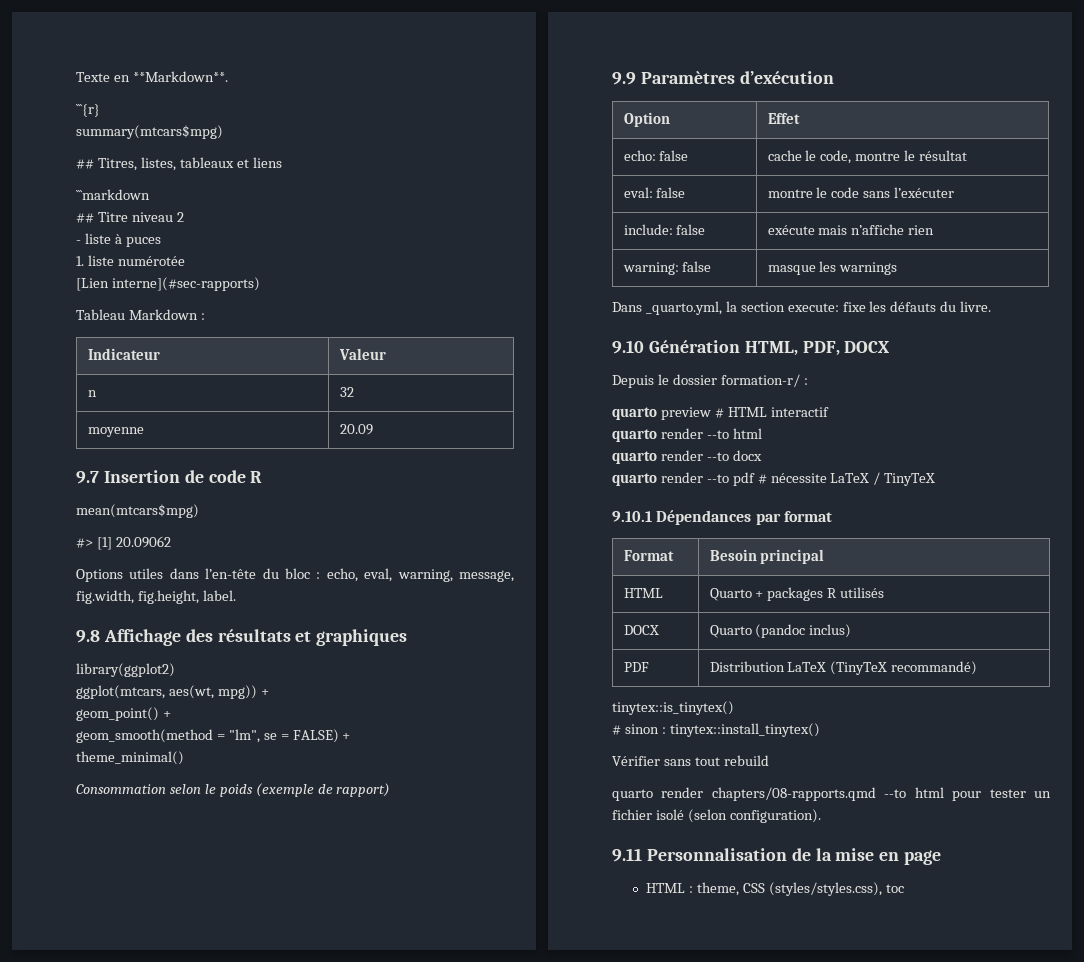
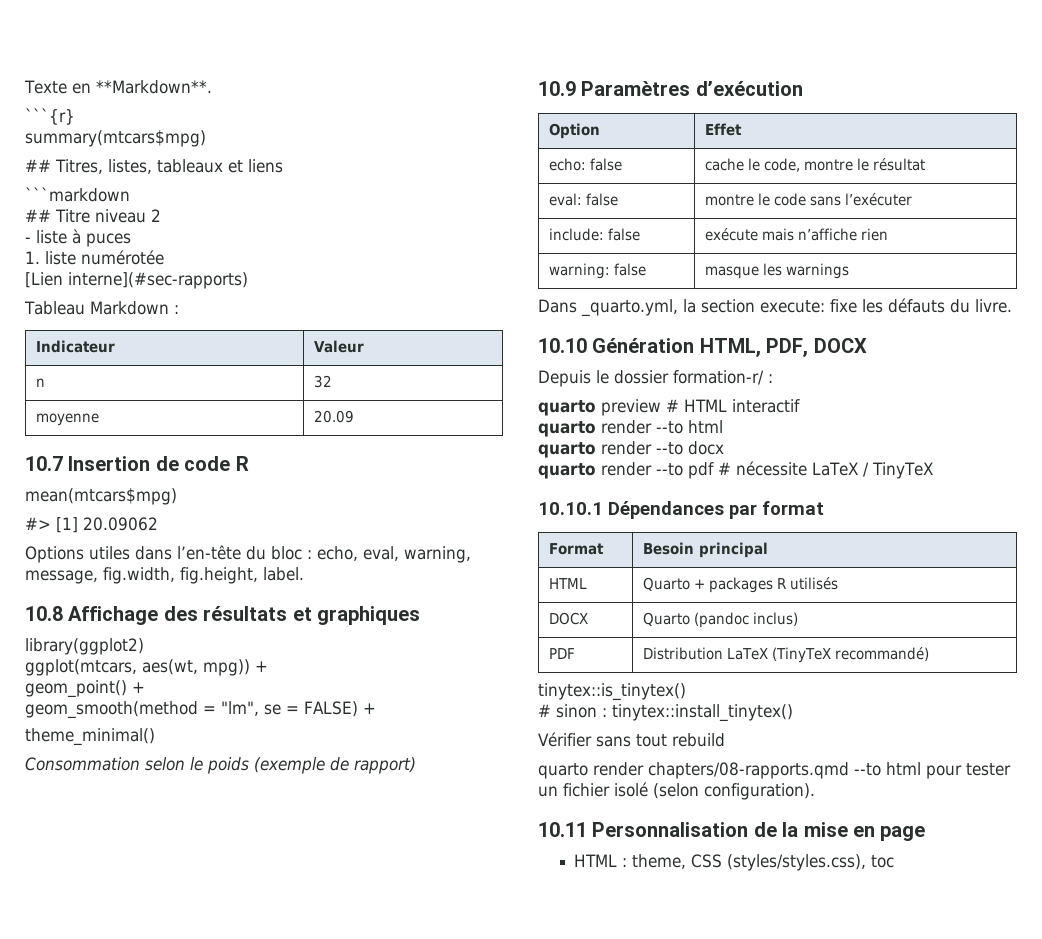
[76,471,99,484] 9.7 -> [25,456,63,471] 10.7
[76,630,100,643] 9.8 -> [25,606,63,621] 10.8
[612,72,636,85] 9.9 -> [538,81,576,96] 10.9
[612,340,644,354] 9.10 -> [538,338,587,353] 10.10
[612,511,652,522] 9.10.1 -> [538,502,603,515] 10.10.1
[612,848,642,862] 9.11 -> [538,822,587,837] 10.11

